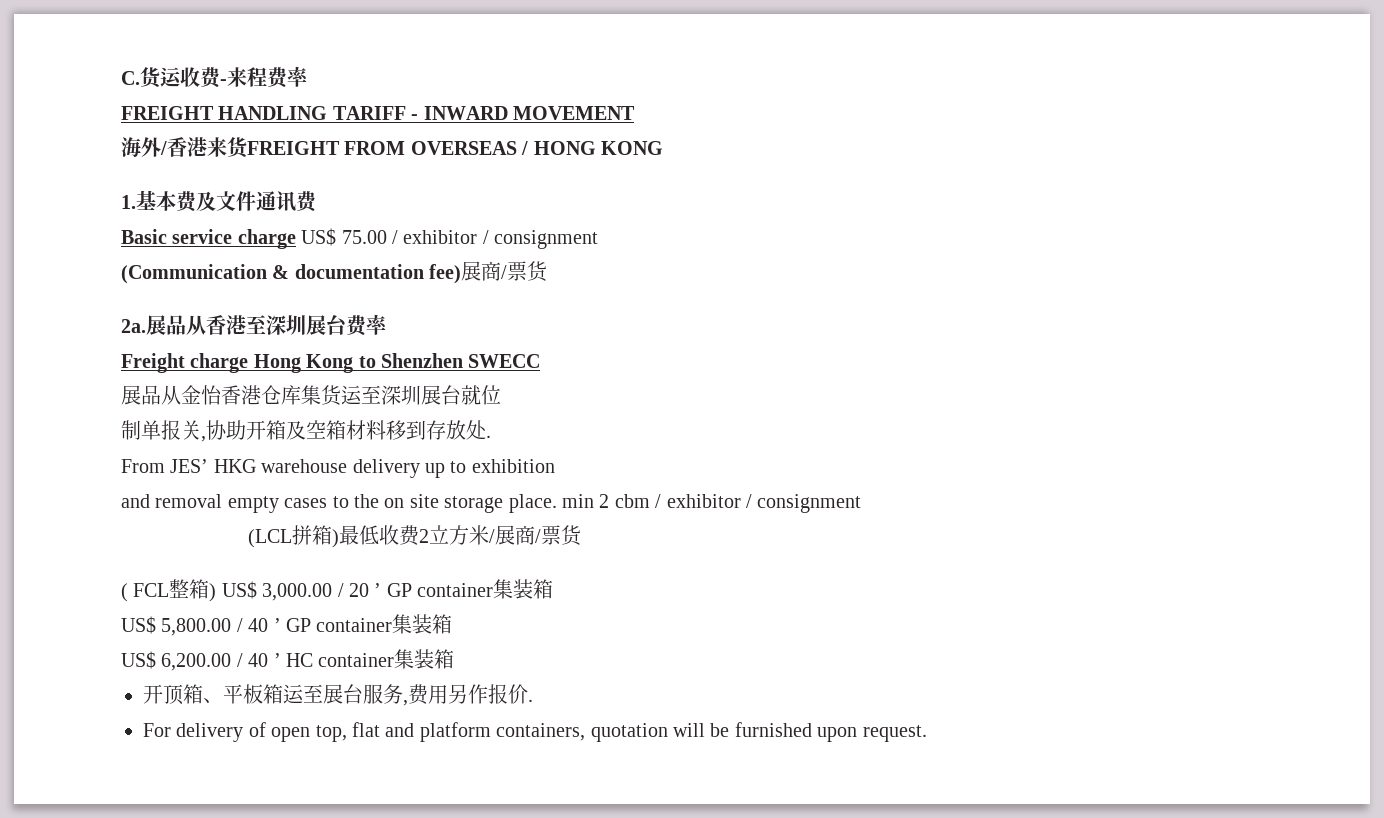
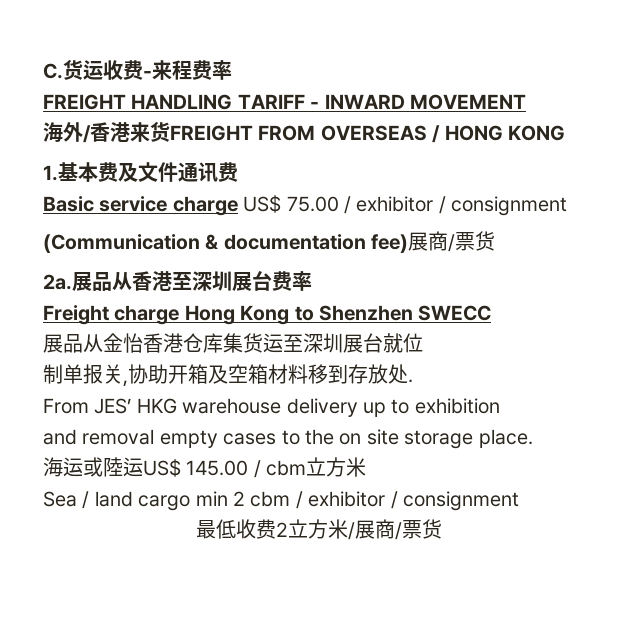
(557, 503) none -> [43,457,367,478] [43,491,191,511] // 海运或陸运US$ 145.00 / cbm立方米 // Sea / land cargo
[248,525,340,548] (LCL拼箱) -> (519, 501) none
[121,579,554,602] [121,614,453,636] [121,649,455,671] [143,684,533,706] [143,722,927,742] // ( FCL整箱) US$ 3,000.00 / 20 ’ GP container集装箱 // US$ 5,800.00 / 40 ’ GP container集装箱 // US$ 6,200.00 / 40 ’ HC container集装箱 // 开顶箱、平板箱运至展台服务,费用另作报价. // For delivery of open top, flat and platform containers, quotation will be furnished upon request. -> (443, 529) none

